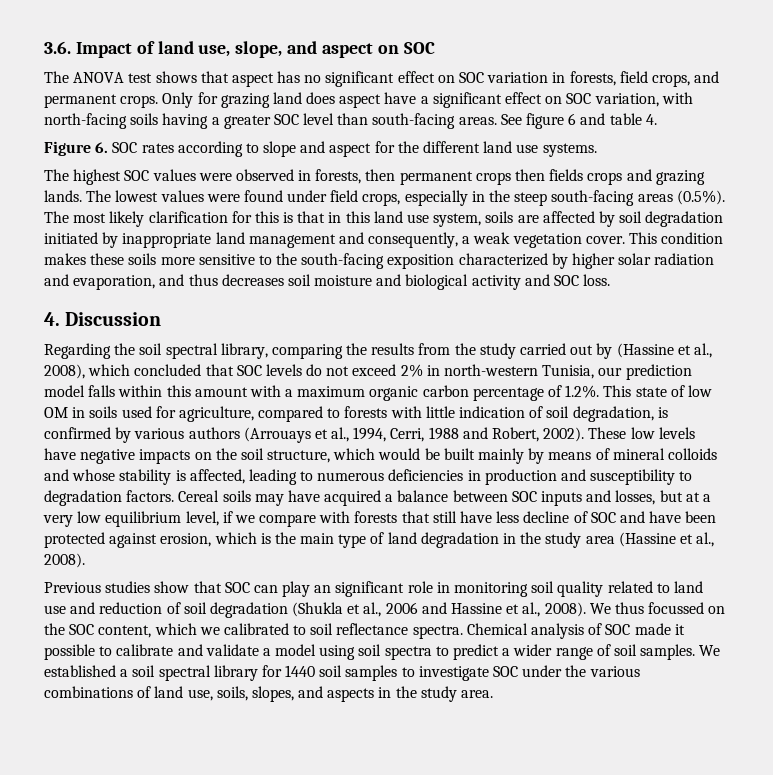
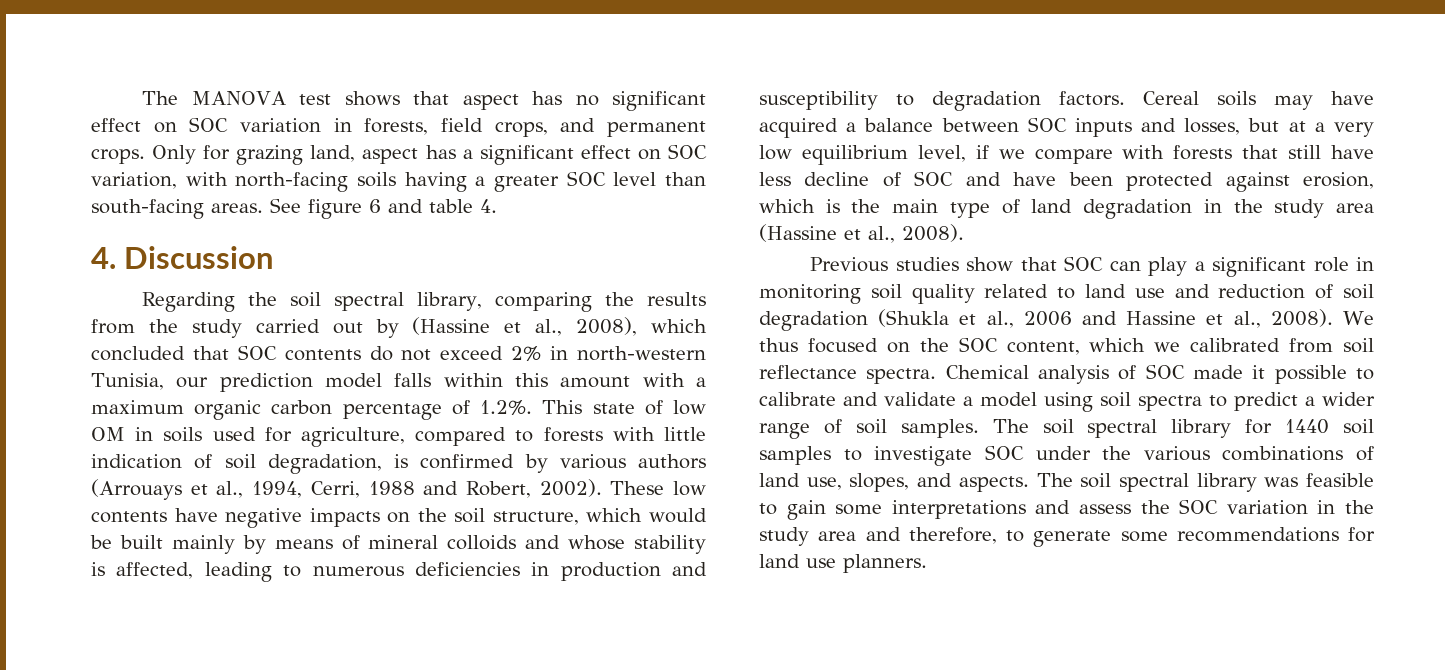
[44,41,435,58] [44,71,125,83] 3.6. Impact of land use, slope, and aspect on SOC // The ANOVA -> [142,91,286,105] The MANOVA
[272,92,417,108] land does aspect have -> [310,145,456,164] land, aspect has
[44,141,597,157] [44,169,705,185] [44,190,725,206] [44,211,724,227] [44,232,724,248] [44,253,715,269] [44,274,611,290] // Figure 6. SOC rates according to slope and aspect for the different land use systems. // The highest SOC values were observed in forests, then permanent crops then fields crops and grazing lands. The lowest values were found under field crops, especially in the steep south-facing areas (0.5%). The most likely clarification for this is that in this land use system, soils are affected by soil degradation initiated by inappropriate land management and consequently, a weak vegetation cover. This condition makes these soils more sensitive to the south-facing exposition characterized by higher solar radiation and evaporation, and thus decreases soil moisture and biological activity and SOC loss. -> (497, 206) none
[265,364,302,376] levels -> [284,349,361,361] contents
[658,427,695,439] levels -> [91,511,167,523] contents
[314,585,332,593] an -> [1194,261,1205,271] a
[648,602,705,614] focussed -> [807,338,878,353] focused
[293,625,307,635] to -> [1289,338,1334,353] from
[699,645,721,656] [44,665,129,677] We established a -> [992,419,1029,433] The
[216,686,248,701] soils, -> (842, 483) none
[327,686,494,702] aspects in the study area. -> [958,473,1374,492] [759,499,1374,520] [759,527,1375,547] [759,554,927,573] aspects. The soil spectral library was feasible to gain some interpretations and assess the SOC variation in the study area and therefore, to generate some recommendations for land use planners.

